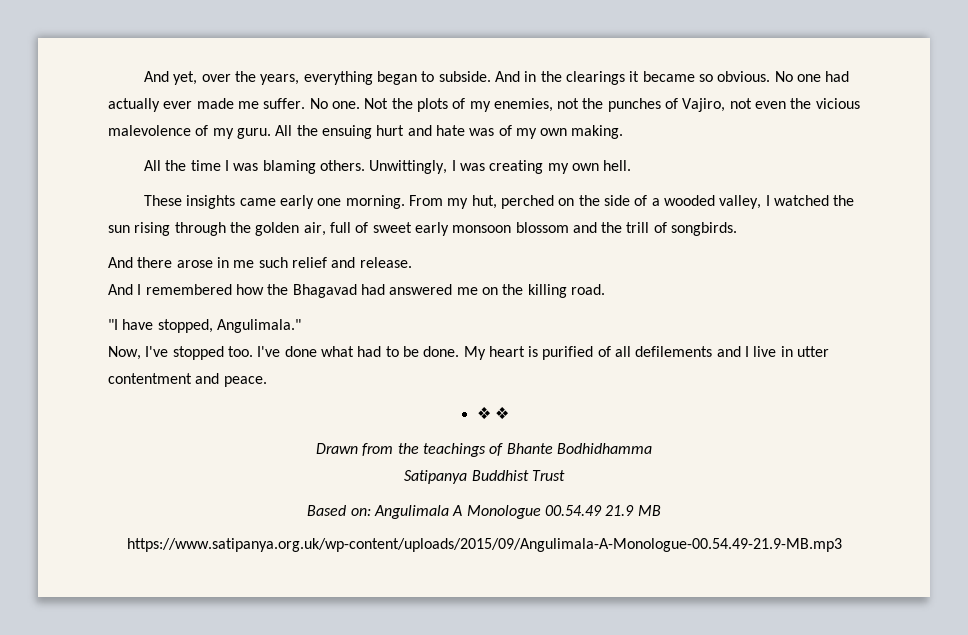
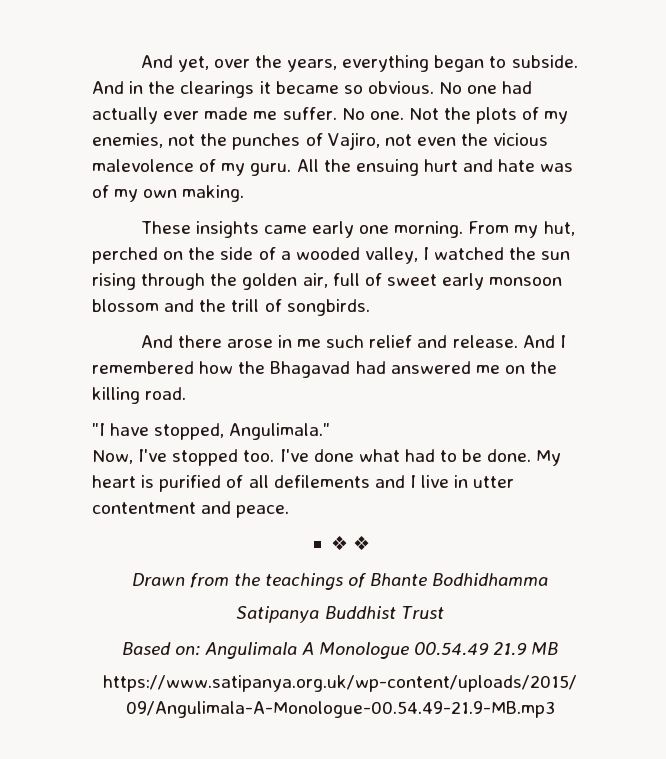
[144,160,632,174] // All the time I was blaming others. Unwittingly, I was creating my own hell. -> (245, 193) none
(412, 262) // -> (518, 341) none

